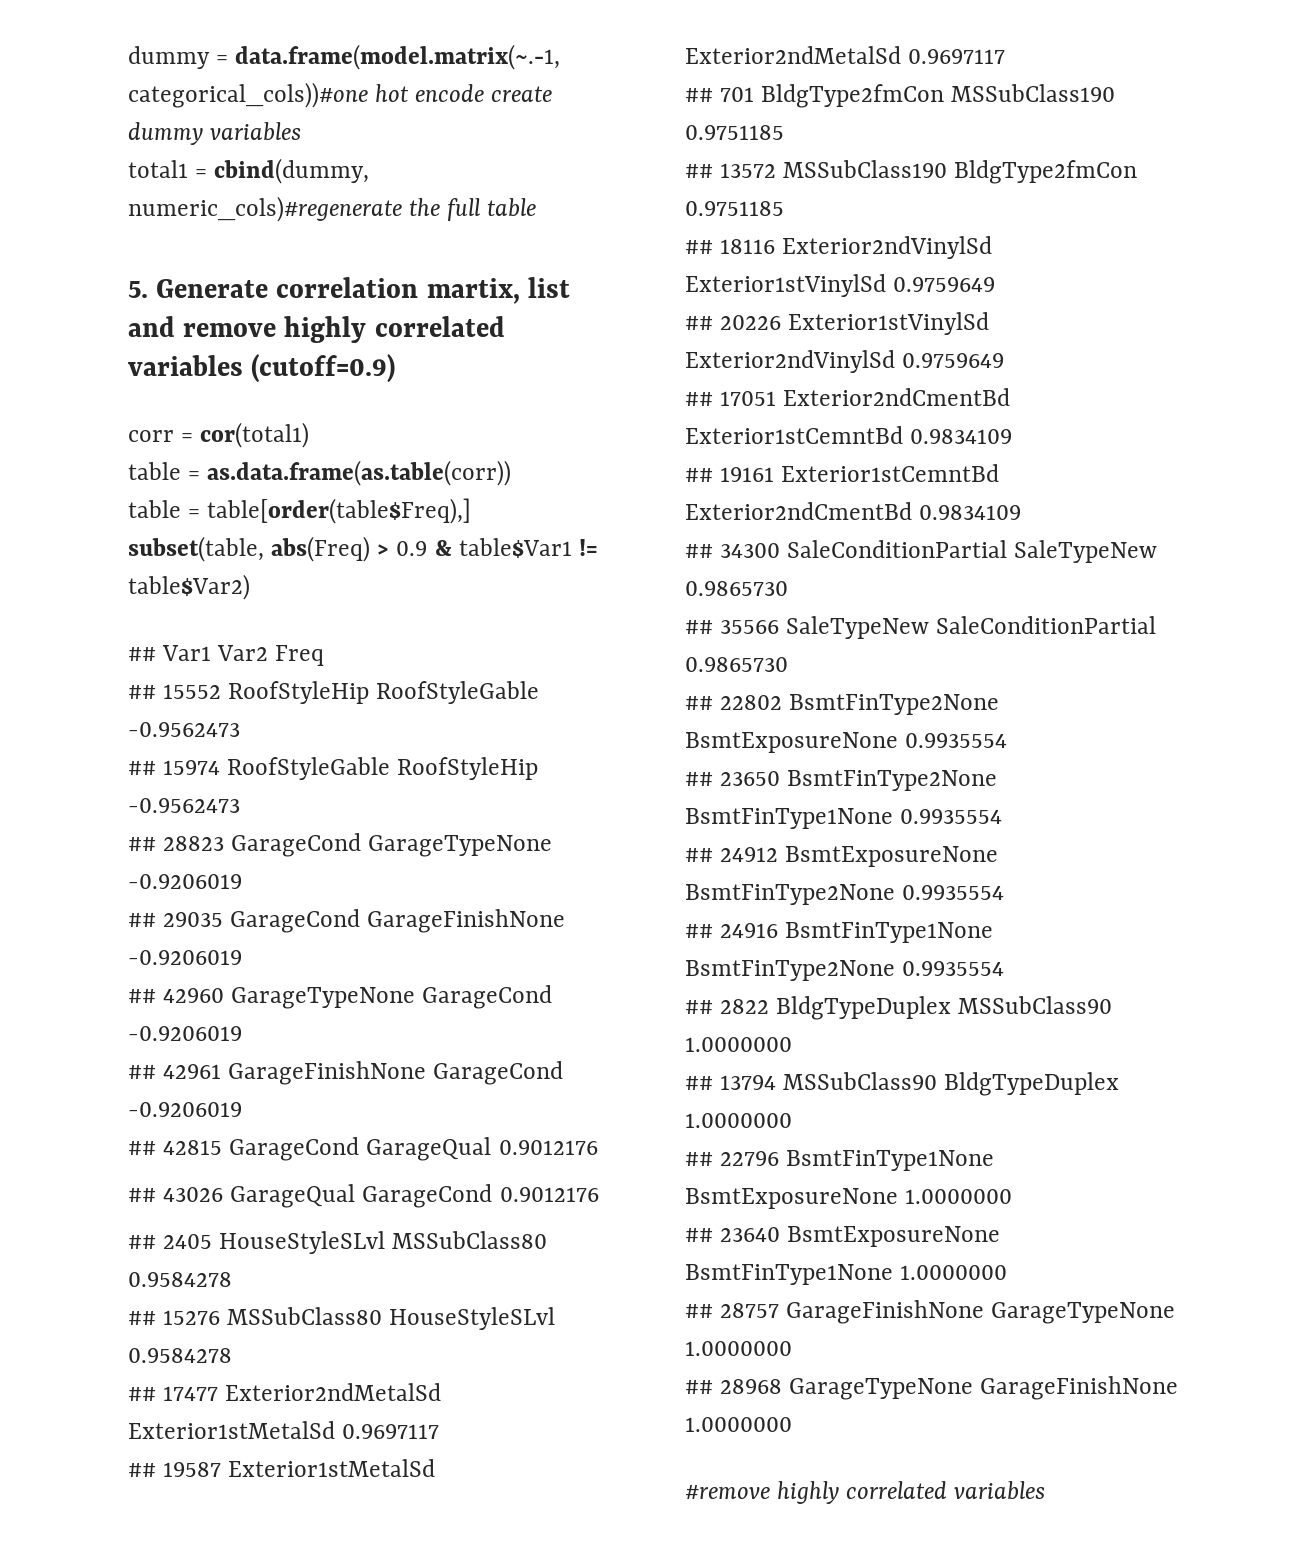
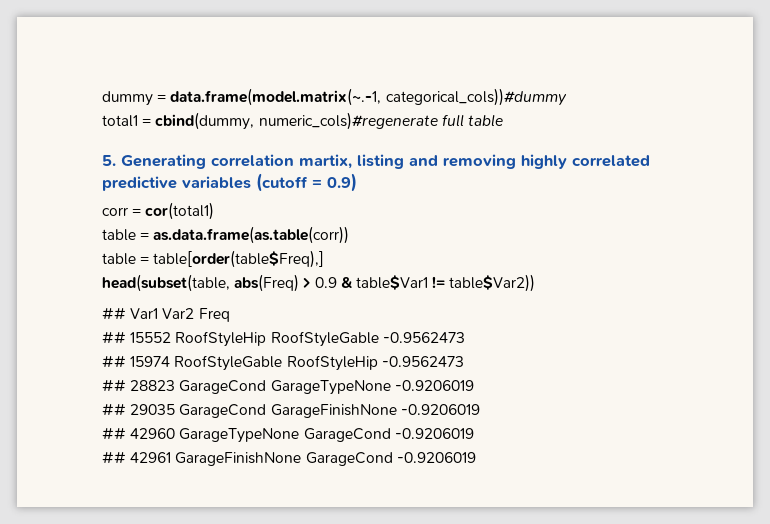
[128,82,553,108] [128,122,302,145] categorical_cols))#one hot encode create dummy variables -> [385,88,567,106] categorical_cols))#dummy
[409,198,441,216] the -> (438, 121) none
[156,279,269,298] Generate -> [121,154,206,169] Generating
[527,277,570,298] [128,316,505,343] [128,354,396,383] list and remove highly correlated variables (cutoff=0.9) -> [357,154,650,169] [102,173,357,192] listing and removing highly correlated predictive variables (cutoff = 0.9)
[128,536,264,562] subset(table, -> [102,274,230,292] head(subset(table,
[128,574,250,600] table$Var2) -> [449,274,536,292] table$Var2))
[128,1137,598,1161] [128,1184,599,1208] [128,1231,548,1254] [128,1272,232,1287] [128,1307,556,1330] [128,1348,232,1363] [128,1383,442,1401] [128,1421,440,1439] [128,1459,436,1477] [685,46,1006,64] [685,84,1116,108] [685,125,784,140] [685,160,1138,184] [685,201,784,216] [685,236,993,259] [685,274,996,297] [685,312,990,335] [685,350,1005,373] [685,388,1011,406] [685,426,1013,444] [685,464,1000,482] [685,502,1022,520] [685,540,1158,563] [685,581,788,596] [685,616,1157,639] [685,657,788,672] [685,694,1000,715] [685,732,1008,753] [685,770,998,791] [685,808,1003,829] [685,846,999,867] [685,884,1005,905] [685,922,994,943] [685,960,1005,981] [685,996,1113,1020] [685,1037,792,1052] [685,1072,1120,1096] [685,1113,792,1128] [685,1150,995,1171] [685,1188,1013,1209] [685,1226,1001,1247] [685,1264,1008,1285] [685,1300,1176,1324] [685,1341,792,1356] [685,1376,1179,1400] [685,1417,792,1432] [685,1481,1046,1504] // ## 42815 GarageCond GarageQual 0.9012176 // ## 43026 GarageQual GarageCond 0.9012176 // ## 2405 HouseStyleSLvl MSSubClass80 0.9584278 // ## 15276 MSSubClass80 HouseStyleSLvl 0.9584278 // ## 17477 Exterior2ndMetalSd Exterior1stMetalSd 0.9697117 // ## 19587 Exterior1stMetalSd Exterior2ndMetalSd 0.9697117 // ## 701 BldgType2fmCon MSSubClass190 0.9751185 // ## 13572 MSSubClass190 BldgType2fmCon 0.9751185 // ## 18116 Exterior2ndVinylSd Exterior1stVinylSd 0.9759649 // ## 20226 Exterior1stVinylSd Exterior2ndVinylSd 0.9759649 // ## 17051 Exterior2ndCmentBd Exterior1stCemntBd 0.9834109 // ## 19161 Exterior1stCemntBd Exterior2ndCmentBd 0.9834109 // ## 34300 SaleConditionPartial SaleTypeNew 0.9865730 // ## 35566 SaleTypeNew SaleConditionPartial 0.9865730 // ## 22802 BsmtFinType2None BsmtExposureNone 0.9935554 // ## 23650 BsmtFinType2None BsmtFinType1None 0.9935554 // ## 24912 BsmtExposureNone BsmtFinType2None 0.9935554 // ## 24916 BsmtFinType1None BsmtFinType2None 0.9935554 // ## 2822 BldgTypeDuplex MSSubClass90 1.0000000 // ## 13794 MSSubClass90 BldgTypeDuplex 1.0000000 // ## 22796 BsmtFinType1None BsmtExposureNone 1.0000000 // ## 23640 BsmtExposureNone BsmtFinType1None 1.0000000 // ## 28757 GarageFinishNone GarageTypeNone 1.0000000 // ## 28968 GarageTypeNone GarageFinishNone 1.0000000 // #remove highly correlated variables -> (476, 457) none

